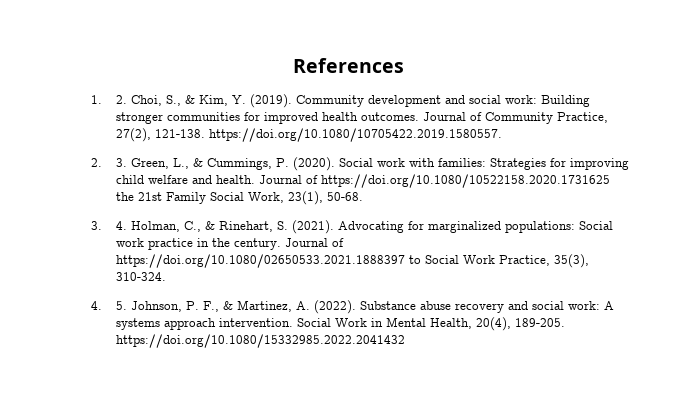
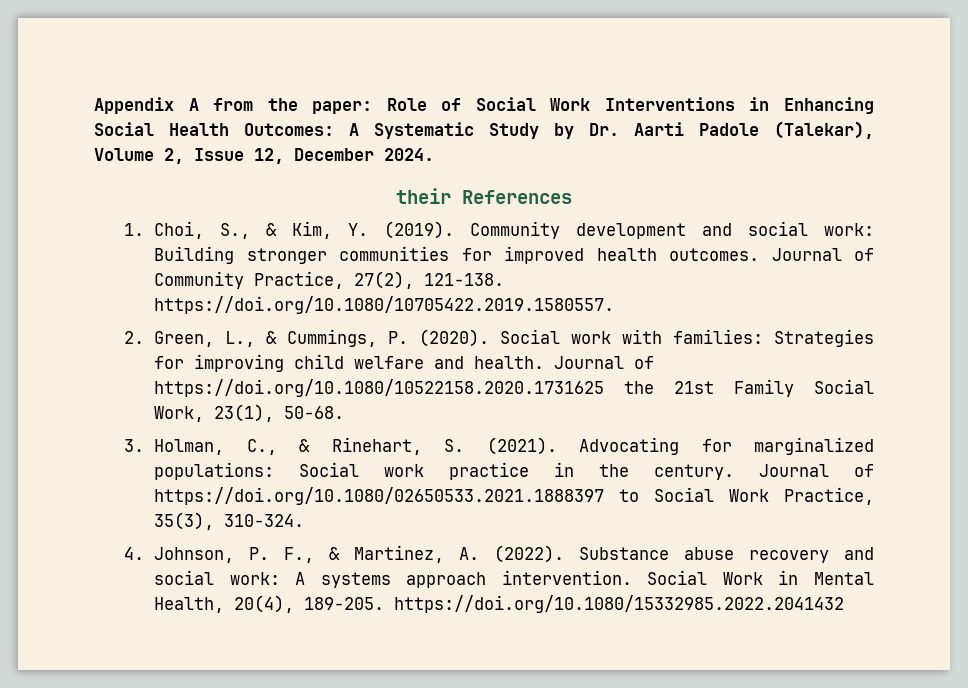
(292, 65) none -> [94,97,874,114] [94,121,874,139] [94,148,434,164] [396,188,451,204] Appendix A from the paper: Role of Social Work Interventions in Enhancing Social Health Outcomes: A Systematic Study by Dr. Aarti Padole (Talekar), Volume 2, Issue 12, December 2024. // their
[116,95,128,104] 2. -> (145, 229) none
[116,158,128,167] 3. -> (145, 337) none
[116,221,128,230] 4. -> (145, 445) none
[116,301,128,310] 5. -> (145, 553) none

